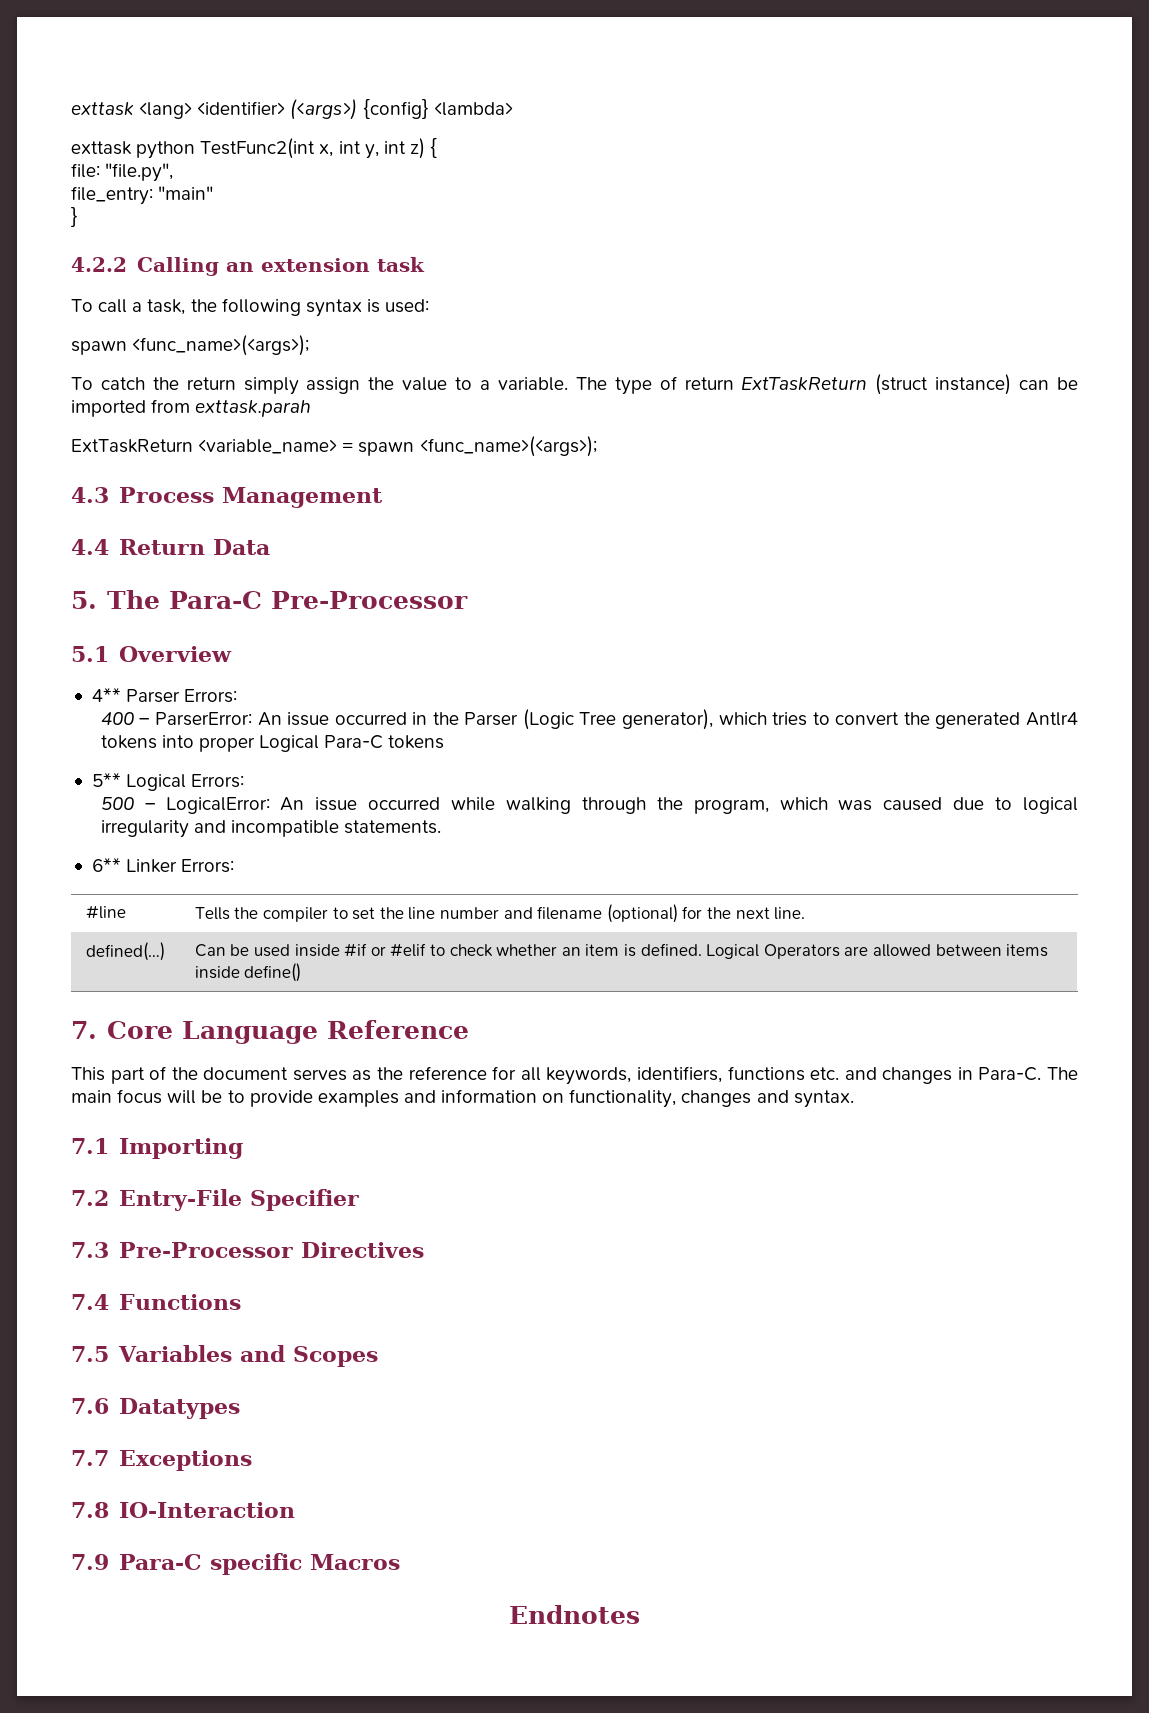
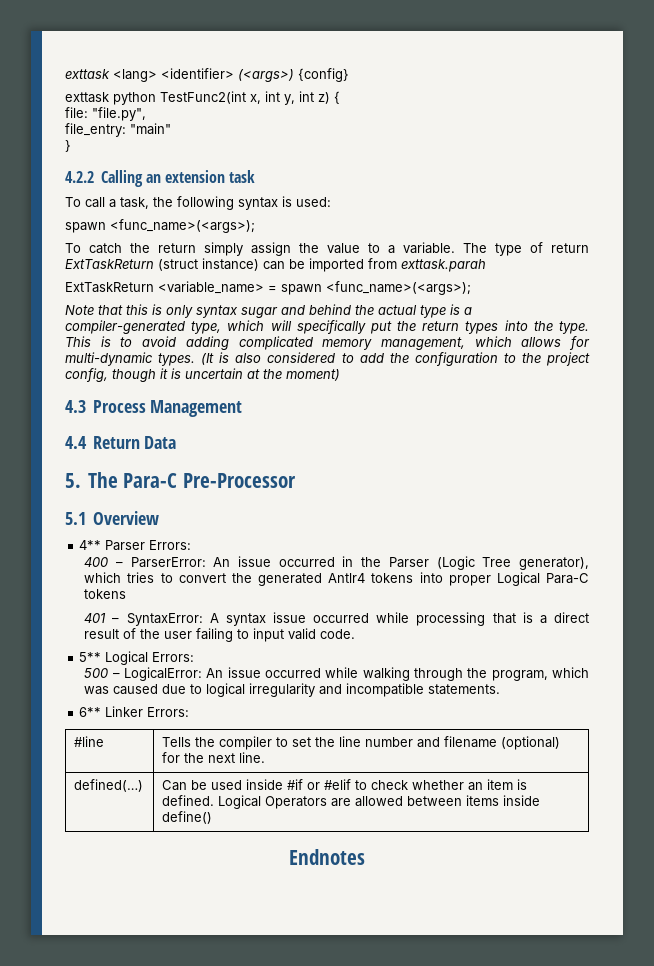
[433,102,513,116] <lambda> -> (349, 75) none
(597, 446) none -> [65,304,472,318] [65,320,589,334] [65,336,590,350] [65,352,590,366] [65,368,340,382] // Note that this is only syntax sugar and behind the actual type is a compiler-generated type, which will specifically put the return types into the type. This is to avoid adding complicated memory management, which allows for multi-dynamic types. (It is also considered to add the configuration to the project config, though it is uncertain at the moment)
(445, 742) none -> [84,612,590,626] [84,628,356,642] // 401 – SyntaxError: A syntax issue occurred while processing that is a direct result of the user failing to input valid code.
[71,1020,469,1044] [71,1066,1078,1085] [71,1089,854,1108] [71,1138,243,1159] [71,1189,359,1211] [71,1242,424,1258] [71,1294,241,1310] [71,1345,379,1367] [71,1398,240,1419] [71,1450,252,1471] [71,1502,295,1518] [71,1553,401,1575] // 7. Core Language Reference // This part of the document serves as the reference for all keywords, identifiers, functions etc. and changes in Para-C. The main focus will be to provide examples and information on functionality, changes and syntax. // 7.1 Importing // 7.2 Entry-File Specifier // 7.3 Pre-Processor Directives // 7.4 Functions // 7.5 Variables and Scopes // 7.6 Datatypes // 7.7 Exceptions // 7.8 IO-Interaction // 7.9 Para-C specific Macros -> (213, 817) none

